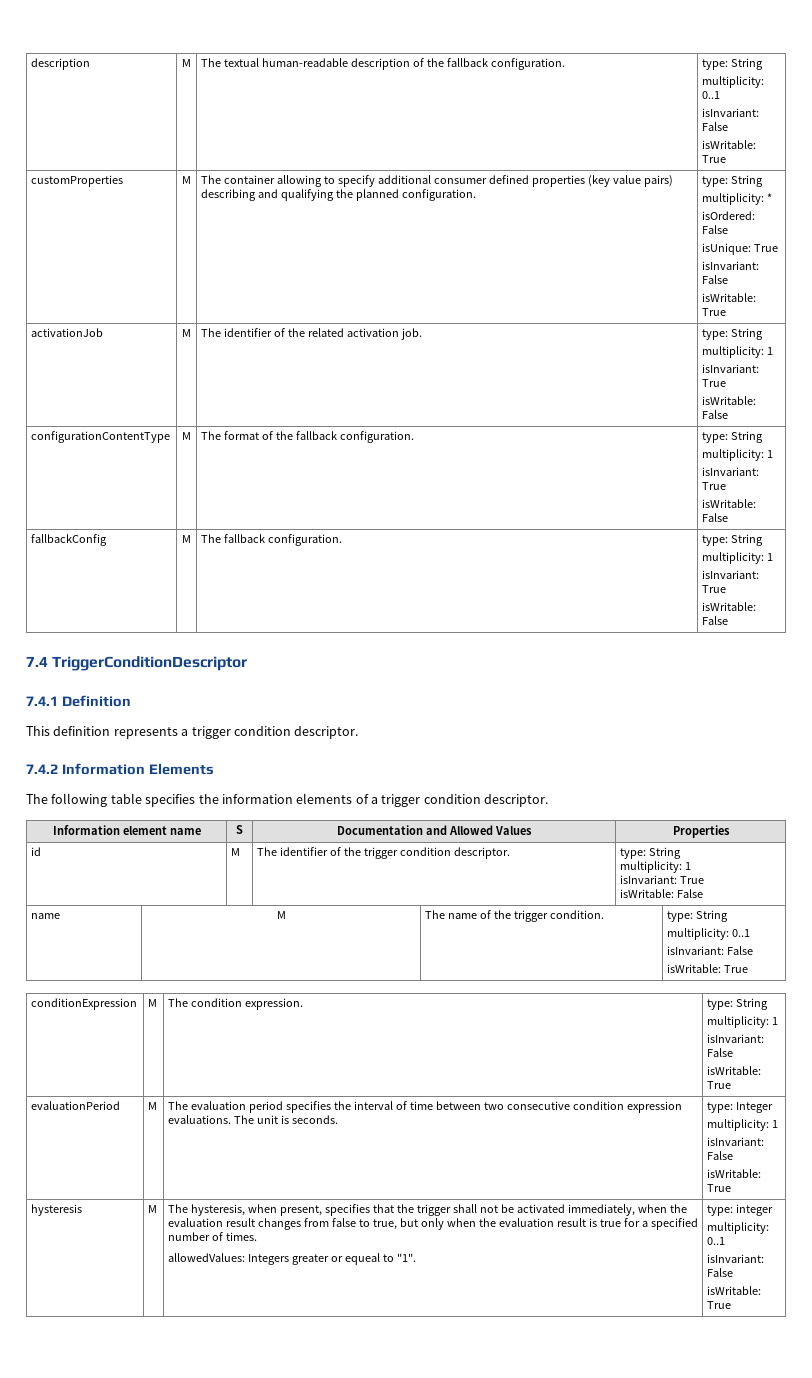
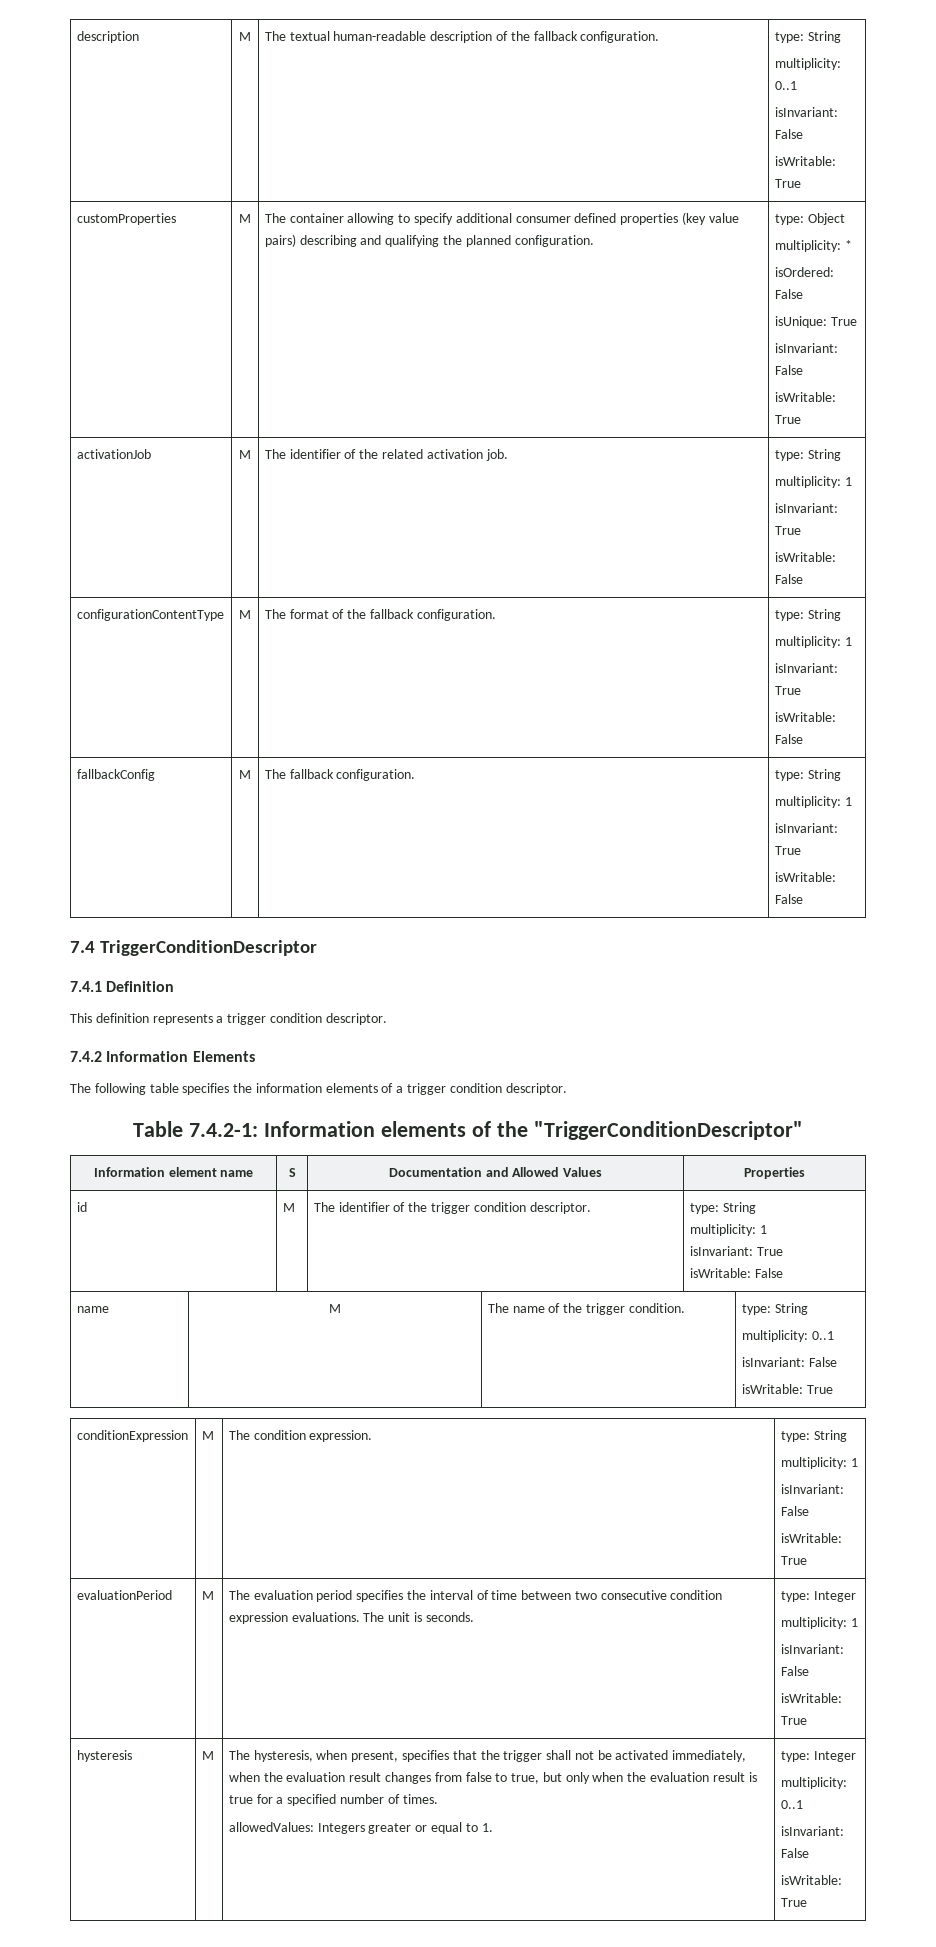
[731,175,764,187] String -> [807,213,845,225] Object
(549, 800) none -> [133,1121,803,1140] // Table 7.4.2-1: Information elements of the "TriggerConditionDescriptor"
[345,1253,416,1265] [707,1204,774,1216] equeal to "1". | type: integer -> [430,1822,493,1834] [780,1751,856,1762] equal to 1. | type: Integer

